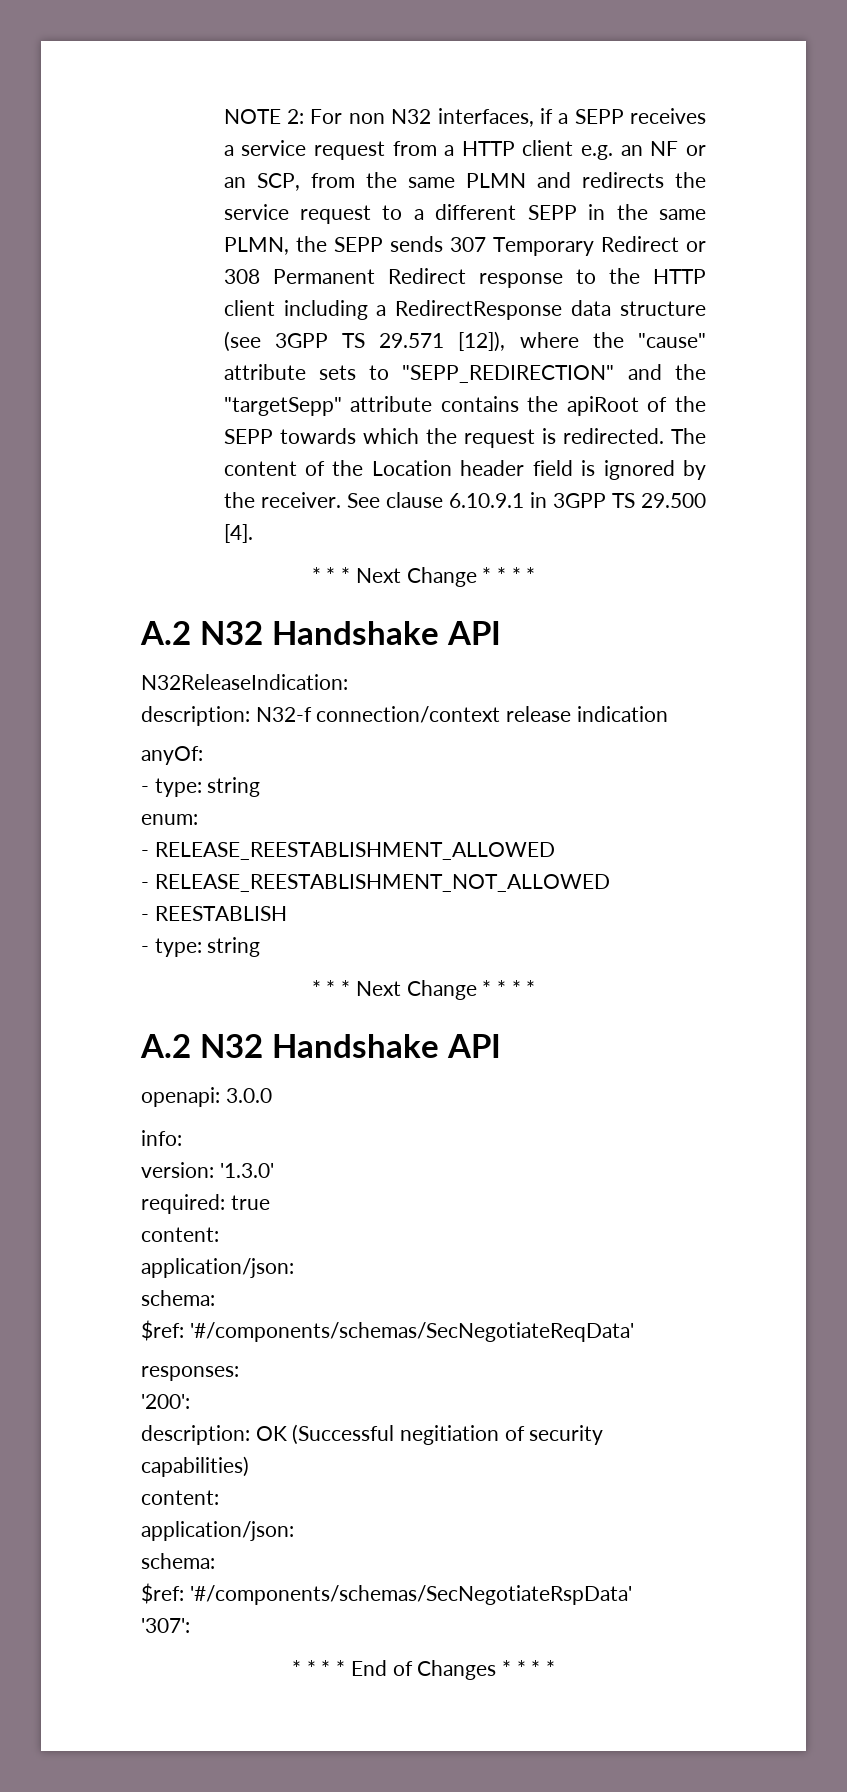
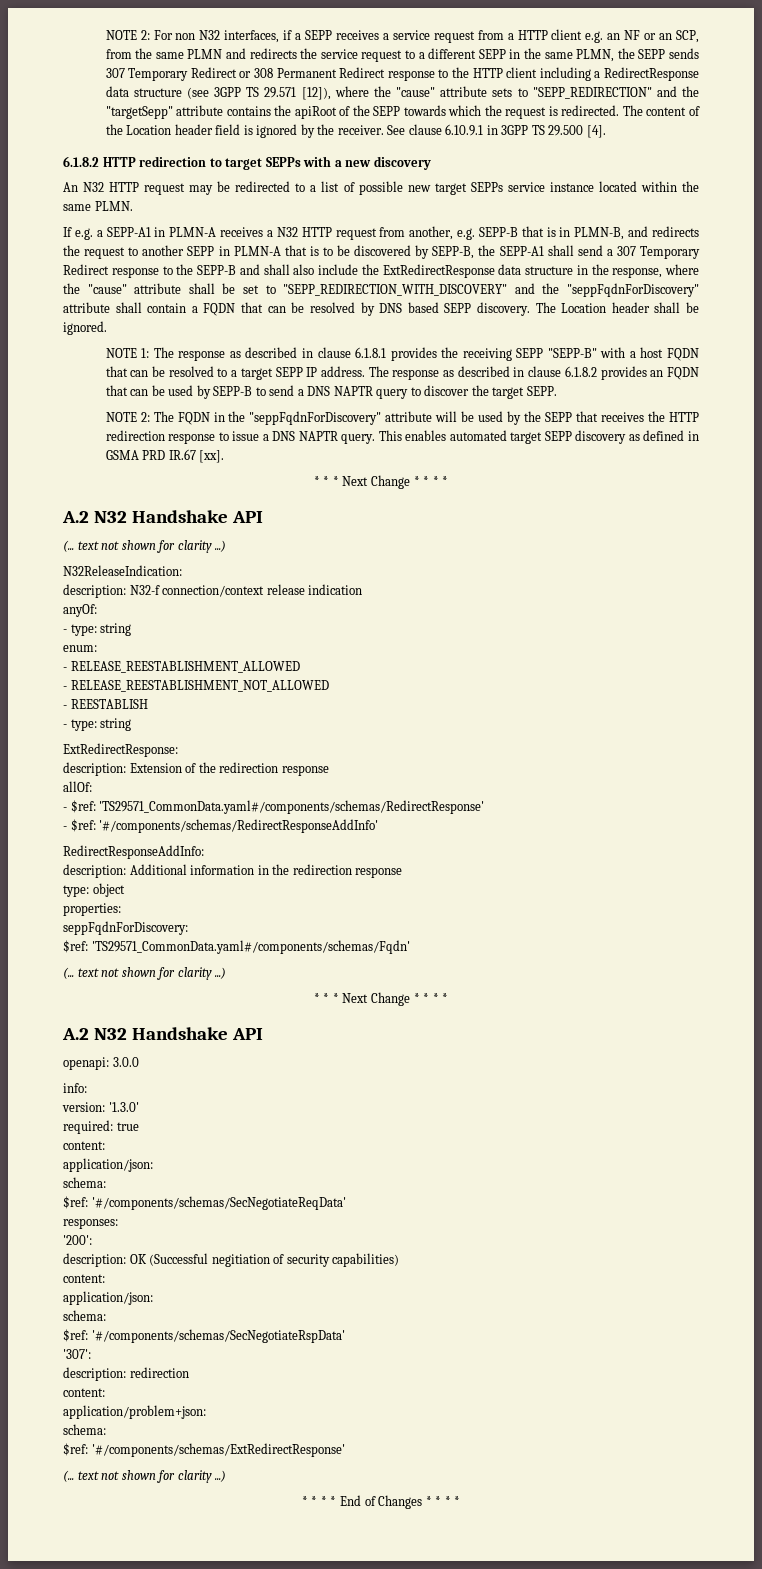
(253, 533) none -> [63,156,431,170] [63,181,700,195] [63,201,133,211] [63,226,700,240] [63,245,701,259] [63,264,699,278] [63,283,699,297] [63,302,699,316] [63,321,107,335] [105,347,699,361] [105,366,700,380] [105,385,557,399] [105,411,699,425] [105,430,699,444] [105,449,225,463] // 6.1.8.2 HTTP redirection to target SEPPs with a new discovery // An N32 HTTP request may be redirected to a list of possible new target SEPPs service instance located within the same PLMN. // If e.g. a SEPP-A1 in PLMN-A receives a N32 HTTP request from another, e.g. SEPP-B that is in PLMN-B, and redirects the request to another SEPP in PLMN-A that is to be discovered by SEPP-B, the SEPP-A1 shall send a 307 Temporary Redirect response to the SEPP-B and shall also include the ExtRedirectResponse data structure in the response, where the "cause" attribute shall be set to "SEPP_REDIRECTION_WITH_DISCOVERY" and the "seppFqdnForDiscovery" attribute shall contain a FQDN that can be resolved by DNS based SEPP discovery. The Location header shall be ignored. // NOTE 1: The response as described in clause 6.1.8.1 provides the receiving SEPP "SEPP-B" with a host FQDN that can be resolved to a target SEPP IP address. The response as described in clause 6.1.8.2 provides an FQDN that can be used by SEPP-B to send a DNS NAPTR query to discover the target SEPP. // NOTE 2: The FQDN in the "seppFqdnForDiscovery" attribute will be used by the SEPP that receives the HTTP redirection response to issue a DNS NAPTR query. This enables automated target SEPP discovery as defined in GSMA PRD IR.67 [xx].
(501, 633) none -> [63,540,227,553] // (... text not shown for clarity ...)
(261, 947) none -> [63,743,178,757] [63,762,329,776] [63,781,92,792] [63,800,485,814] [63,819,379,833] [63,845,204,859] [63,864,403,878] [63,883,125,897] [63,903,121,916] [63,921,188,935] [63,940,410,954] [63,967,227,980] // ExtRedirectResponse: // description: Extension of the redirection response // allOf: // - $ref: 'TS29571_CommonData.yaml#/components/schemas/RedirectResponse' // - $ref: '#/components/schemas/RedirectResponseAddInfo' // RedirectResponseAddInfo: // description: Additional information in the redirection response // type: object // properties: // seppFqdnForDiscovery: // $ref: 'TS29571_CommonData.yaml#/components/schemas/Fqdn' // (... text not shown for clarity ...)
(190, 1625) none -> [63,1367,189,1381] [63,1388,105,1397] [63,1405,206,1419] [63,1424,106,1435] [63,1443,345,1457] [63,1470,227,1483] // description: redirection // content: // application/problem+json: // schema: // $ref: '#/components/schemas/ExtRedirectResponse' // (... text not shown for clarity ...)

